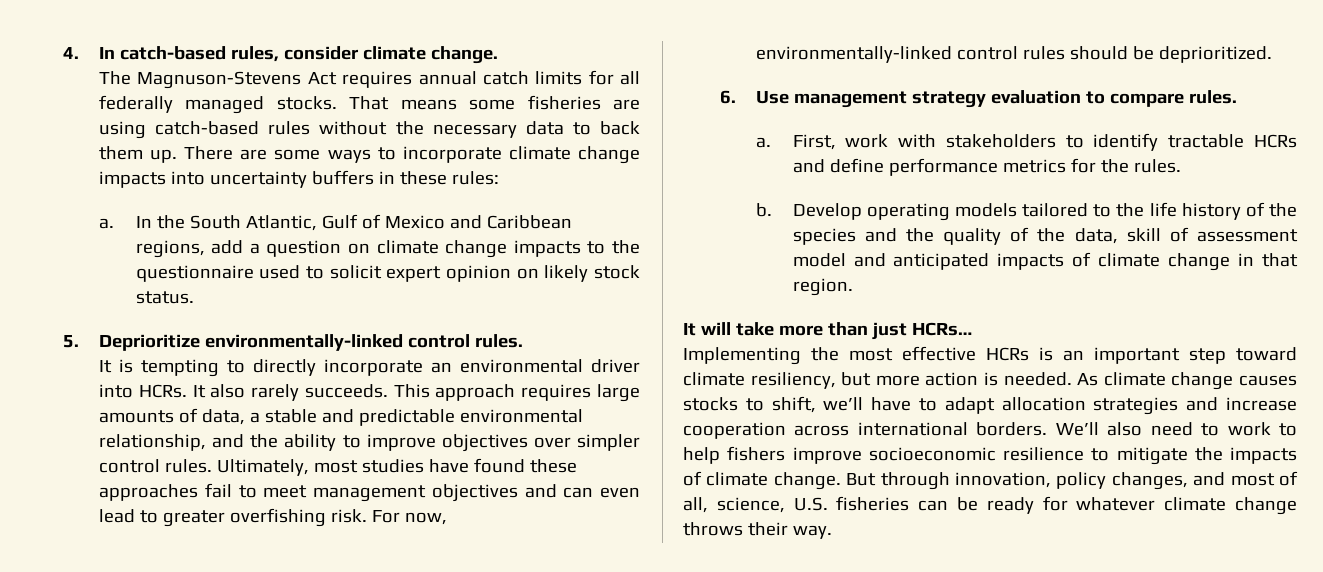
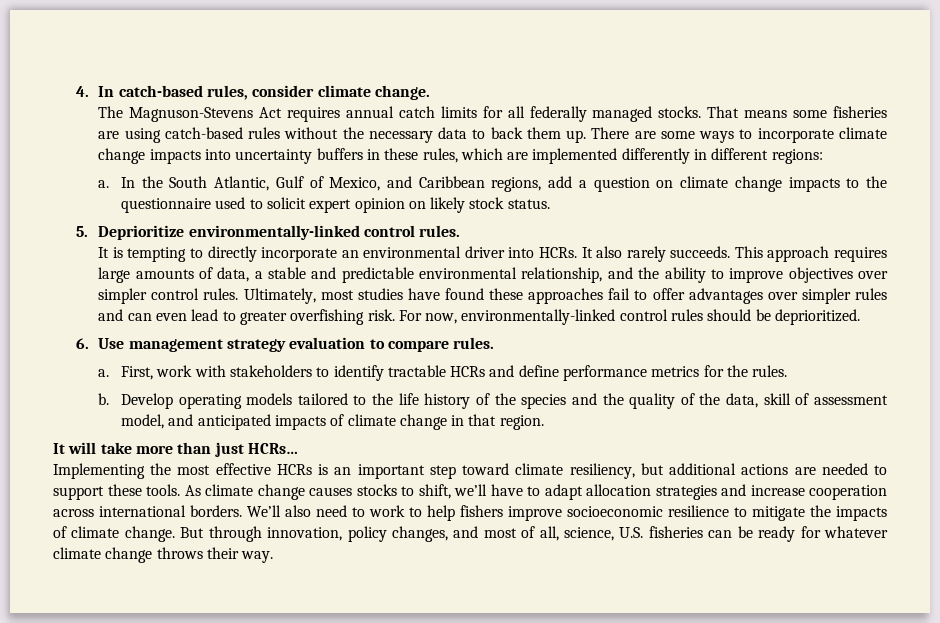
[452,171,500,185] rules: -> [422,148,823,164] rules, which are implemented differently in different regions:
[384,215,445,229] Mexico -> [329,177,381,191] Mexico,
[263,484,518,502] meet management objectives -> [652,288,887,304] offer advantages over simpler rules
[792,253,846,267] model -> [120,414,164,429] model,
[875,372,1072,386] more action is needed. -> [669,463,888,475] [53,484,180,500] additional actions are needed to support these tools.

